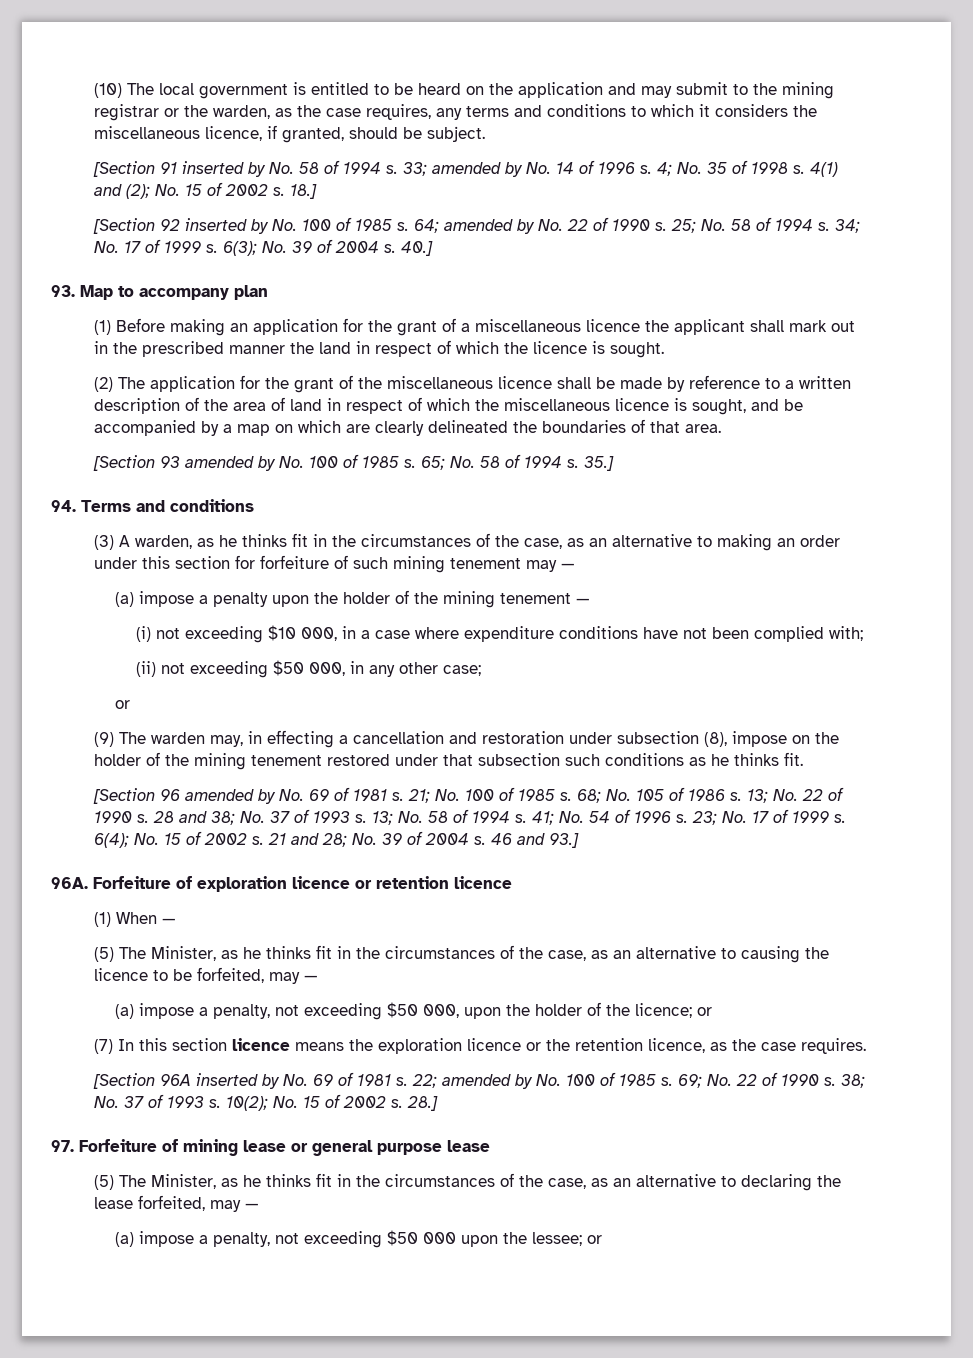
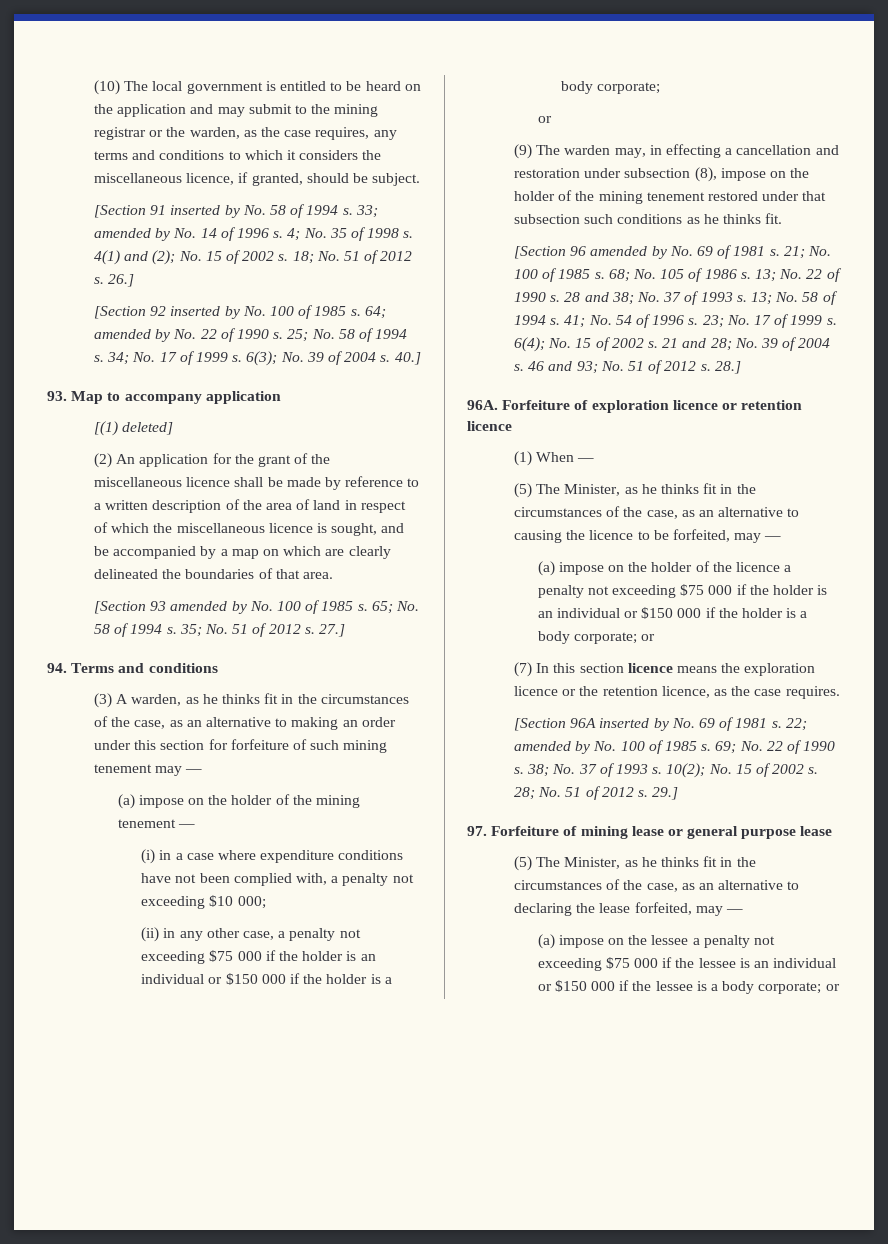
[289,184,317,199] 18.] -> [292,250,413,264] [94,274,135,287] 18; No. 51 of 2012 s. 26.]
[234,285,268,300] [93,318,855,336] [93,340,664,358] plan // (1) Before making an application for the grant of a miscellaneous licence the applicant shall mark out in the prescribed manner the land in respect of which the licence is sought. -> [205,391,281,404] [94,421,174,436] application // [(1) deleted]
[117,377,145,389] The -> [116,454,136,464] An
[583,456,614,471] 35.] -> [179,623,345,637] 35; No. 51 of 2012 s. 27.]
[199,592,310,607] a penalty upon -> [188,798,205,805] on
[156,625,338,643] not exceeding $10 000, -> (156, 856) none
[829,626,864,641] [136,660,482,678] with; // (ii) not exceeding $50 000, in any other case; -> [295,873,414,886] [141,895,266,909] [141,927,361,942] [141,950,376,964] [141,973,392,985] [561,81,661,94] with, a penalty not exceeding $10 000; // (ii) in any other case, a penalty not exceeding $75 000 if the holder is an individual or $150 000 if the holder is a body corporate;
[548,833,579,848] 93.] -> [576,360,741,374] 93; No. 51 of 2012 s. 28.]
[199,1002,693,1020] a penalty, not exceeding $50 000, upon the holder of the licence; -> [608,561,792,572] [537,584,828,598] [537,607,808,619] [537,631,637,644] on the holder of the licence a penalty not exceeding $75 000 if the holder is an individual or $150 000 if the holder is a body corporate;
[406,1096,438,1111] 28.] -> [514,786,679,800] 28; No. 51 of 2012 s. 29.]
[199,1230,583,1248] a penalty, not exceeding $50 000 upon the lessee; -> [608,935,775,948] [537,957,837,971] [537,980,822,994] on the lessee a penalty not exceeding $75 000 if the lessee is an individual or $150 000 if the lessee is a body corporate;

